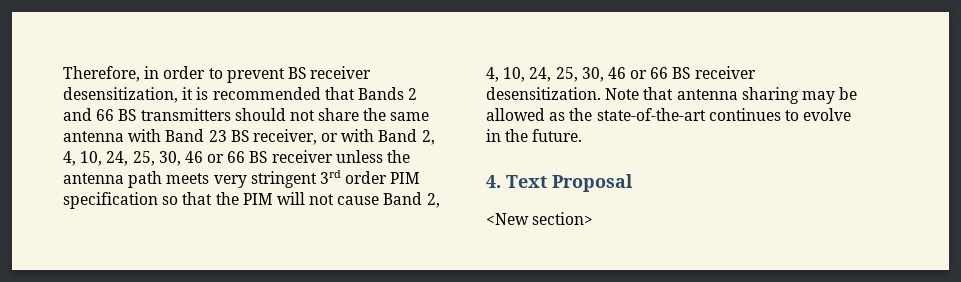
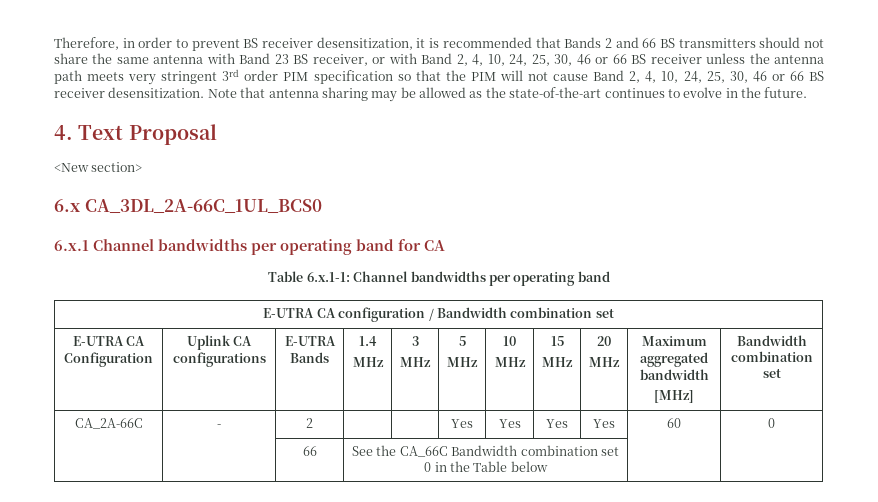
(594, 218) none -> [54,199,322,214] [54,239,445,255] [268,271,610,286] [263,307,614,322] [72,336,146,346] [64,352,153,367] [186,335,253,350] [172,352,266,367] [284,336,336,346] [290,352,329,363] [359,336,377,346] [352,357,384,367] [411,336,419,346] [400,357,431,367] [458,336,466,346] [447,357,478,367] [503,336,516,346] [494,357,526,367] [550,336,564,346] [542,357,573,367] [596,336,611,346] [588,357,620,367] [641,336,707,346] [639,352,708,367] [639,369,709,380] [653,390,694,403] [736,335,807,346] [730,351,813,362] [762,369,781,378] [74,418,143,429] [217,424,221,428] [306,418,313,428] [451,419,473,428] [498,419,521,428] [546,419,568,428] [592,419,615,428] [666,418,681,428] [767,418,775,428] [302,446,317,456] [352,445,619,457] [424,461,548,472] // 6.x CA_3DL_2A-66C_1UL_BCS0 // 6.x.1 Channel bandwidths per operating band for CA // Table 6.x.1-1: Channel bandwidths per operating band // E-UTRA CA configuration / Bandwidth combination set // E-UTRA CA Configuration | Uplink CA configurations | E-UTRA Bands | 1.4 // MHz | 3 // MHz | 5 // MHz | 10 // MHz | 15 // MHz | 20 // MHz | Maximum aggregated bandwidth // [MHz] | Bandwidth combination set // CA_2A-66C | - | 2 | | | Yes | Yes | Yes | Yes | 60 | 0 // | | 66 | See the CA_66C Bandwidth combination set 0 in the Table below | |

